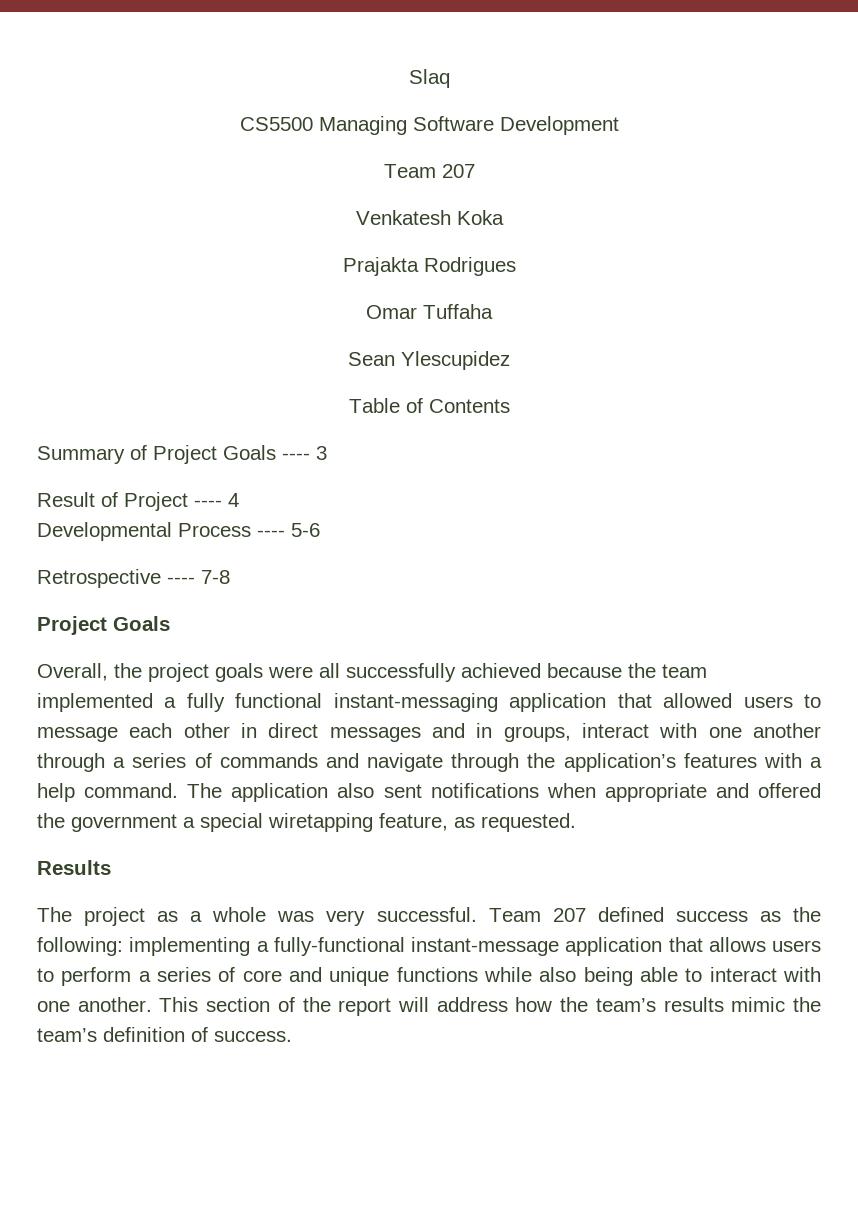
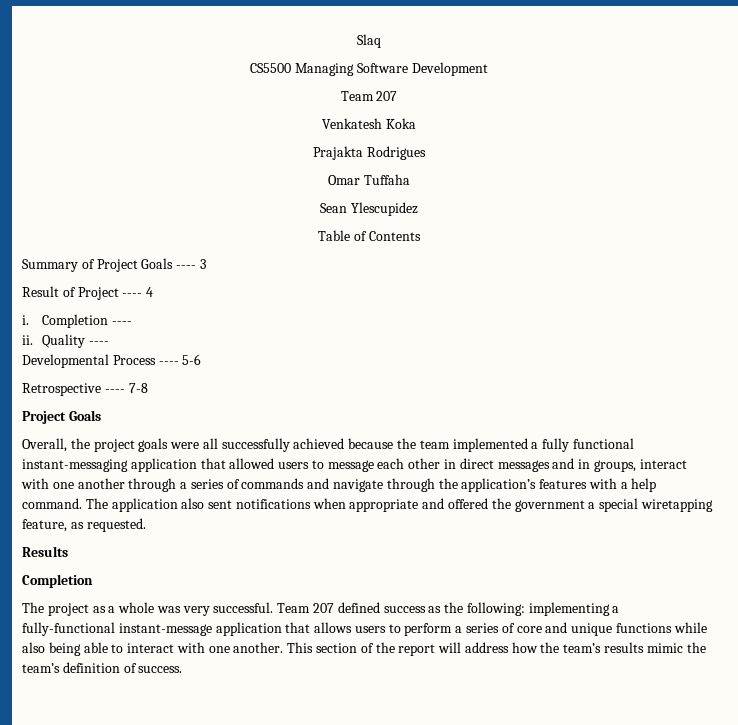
(239, 500) none -> [22,314,133,328] [22,334,110,348] // i. Completion ---- // ii. Quality ----
(111, 867) none -> [22,574,93,588] // Completion

